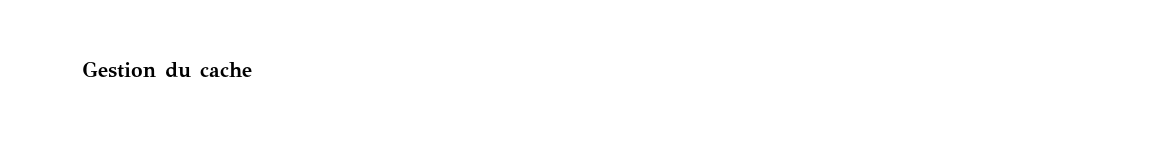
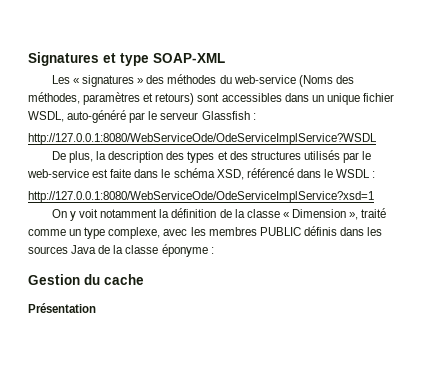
(82, 69) none -> [28,52,225,66] [51,74,354,87] [28,92,394,105] [28,110,256,123] [28,133,377,145] [51,150,372,163] [27,168,376,180] [28,191,374,203] [51,208,387,221] [28,226,383,239] [28,244,214,257] Signatures et type SOAP-XML // Les « signatures » des méthodes du web-service (Noms des méthodes, paramètres et retours) sont accessibles dans un unique fichier WSDL, auto-généré par le serveur Glassfish : // http://127.0.0.1:8080/WebServiceOde/OdeServiceImplService?WSDL // De plus, la description des types et des structures utilisés par le web-service est faite dans le schéma XSD, référencé dans le WSDL : // http://127.0.0.1:8080/WebServiceOde/OdeServiceImplService?xsd=1 // On y voit notamment la définition de la classe « Dimension », traité comme un type complexe, avec les membres PUBLIC définis dans les sources Java de la classe éponyme : //
(252, 69) none -> [28,303,96,313] // Présentation

